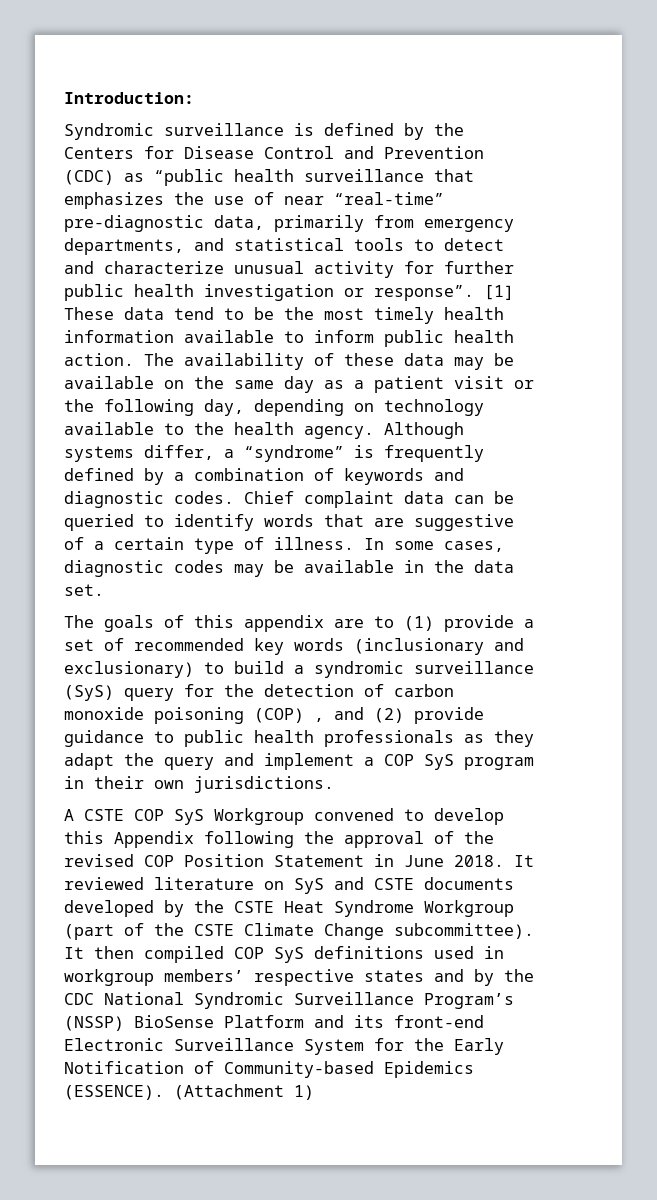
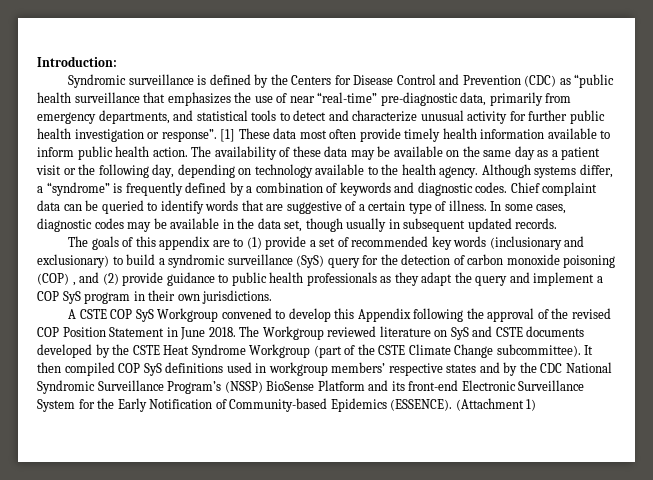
[174,307,364,320] tend to be the most -> [299,128,401,142] most often provide
[64,584,104,596] set. -> [284,218,558,232] set, though usually in subsequent updated records.
[514,855,534,867] It -> [239,326,324,340] The Workgroup

